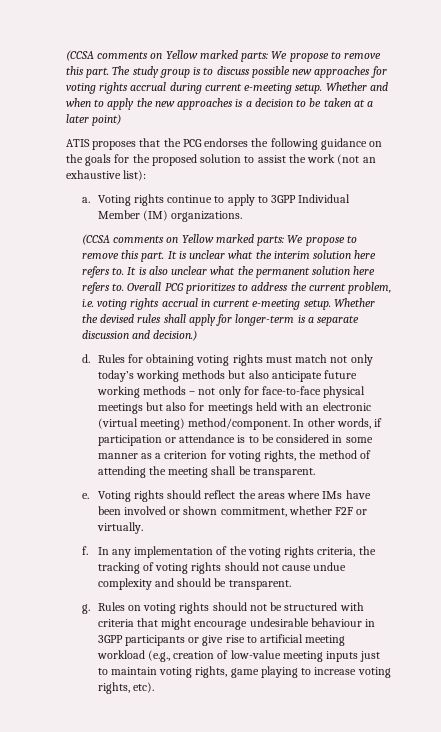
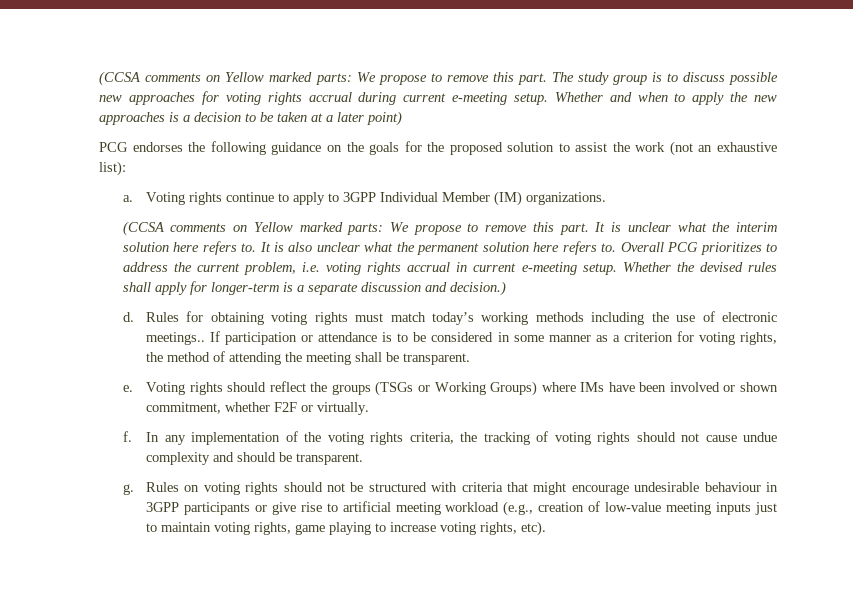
[65,138,181,150] ATIS proposes that the -> (403, 118) none
[330,354,373,366] not only -> (426, 317) none
[228,370,358,382] [96,386,366,398] [97,402,371,414] [97,418,383,430] but also anticipate future working methods – not only for face-to-face physical meetings but also for meetings held with an electronic (virtual meeting) method/component. In other words, if -> [591,311,777,325] [146,331,221,345] including the use of electronic meetings.. If
[257,493,285,499] areas -> [331,381,538,396] groups (TSGs or Working Groups)

